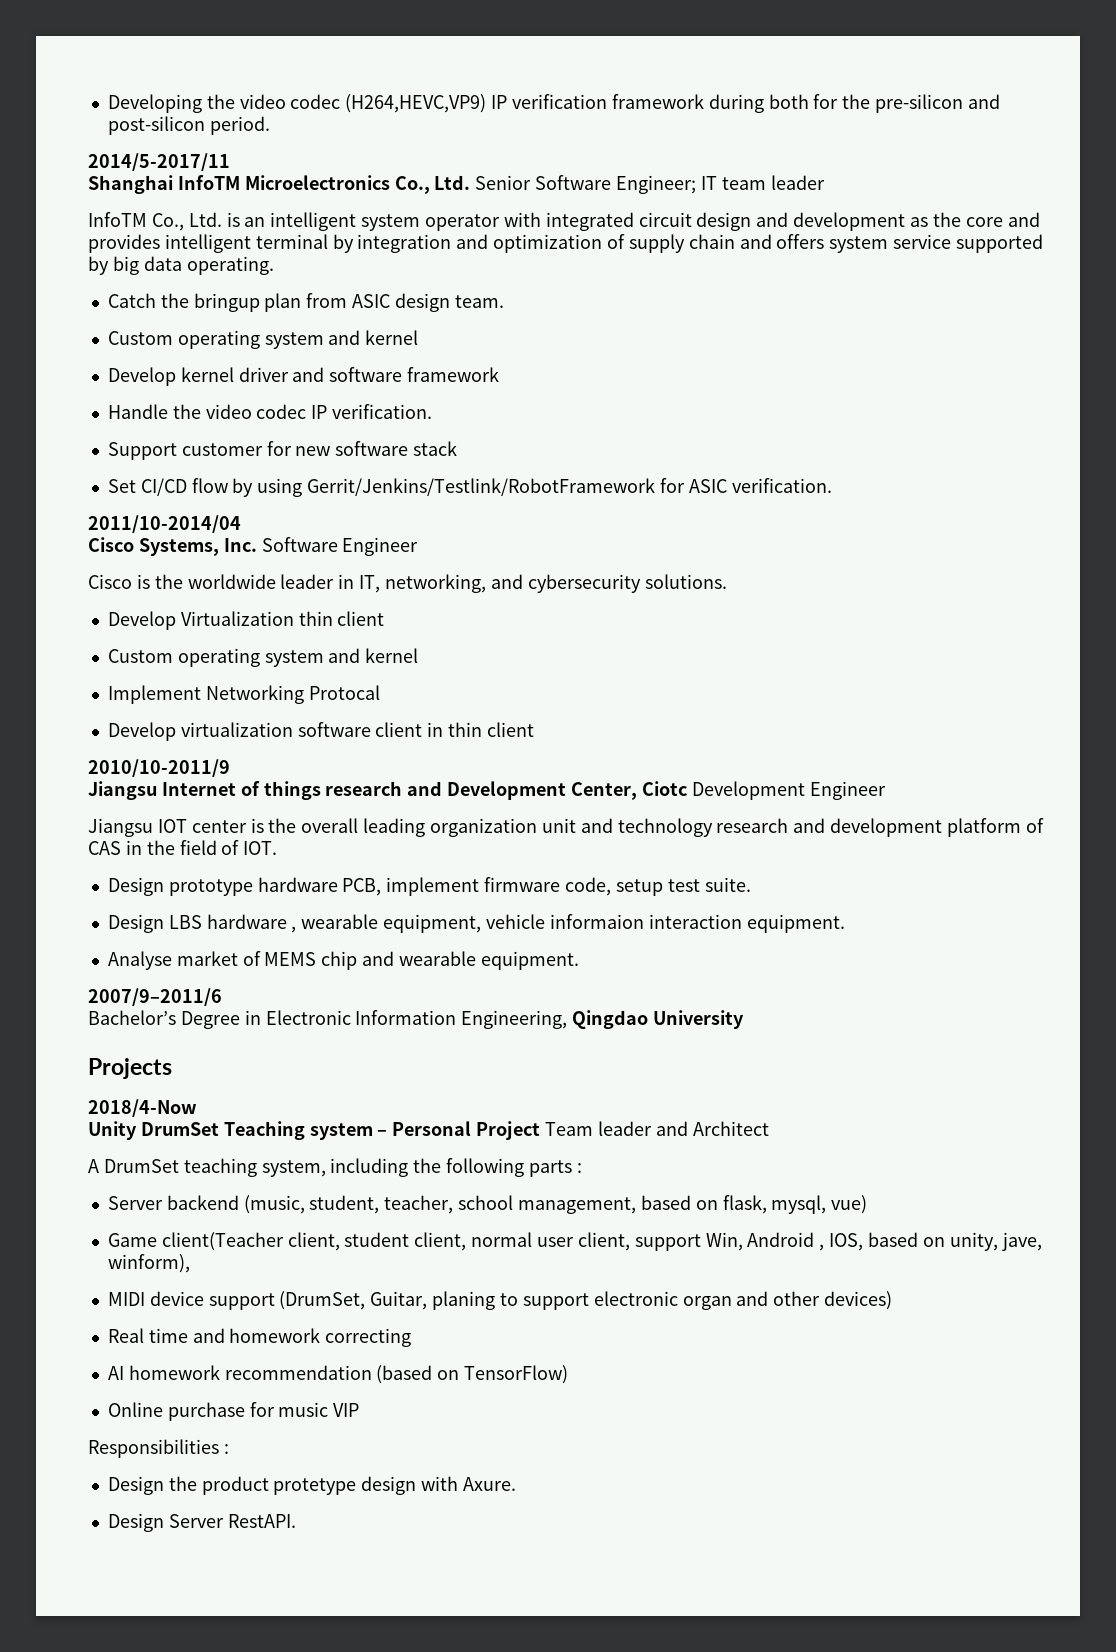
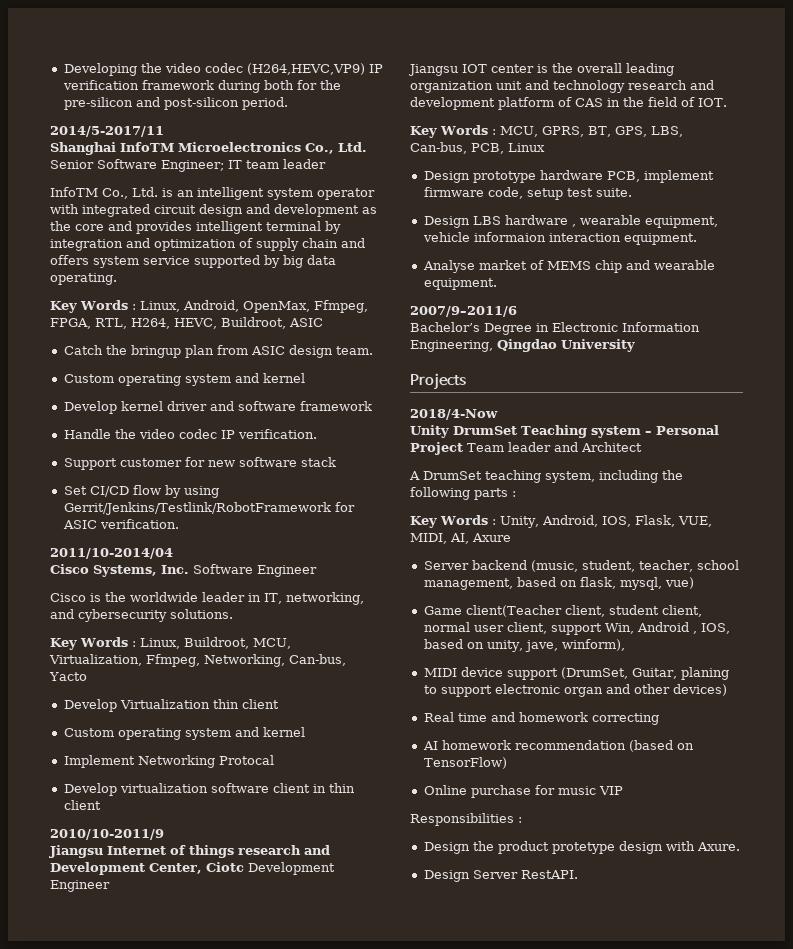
(274, 265) none -> [50,300,368,313] [50,317,323,329] // Key Words : Linux, Android, OpenMax, Ffmpeg, FPGA, RTL, H264, HEVC, Buildroot, ASIC
(727, 581) none -> [50,637,291,650] [49,654,346,667] [49,672,87,681] // Key Words : Linux, Buildroot, MCU, Virtualization, Ffmpeg, Networking, Can-bus, Yacto
(278, 848) none -> [410,125,683,138] [410,142,545,154] // Key Words : MCU, GPRS, BT, GPS, LBS, Can-bus, PCB, Linux
(582, 1168) none -> [410,515,712,528] [410,533,511,544] // Key Words : Unity, Android, IOS, Flask, VUE, MIDI, AI, Axure

